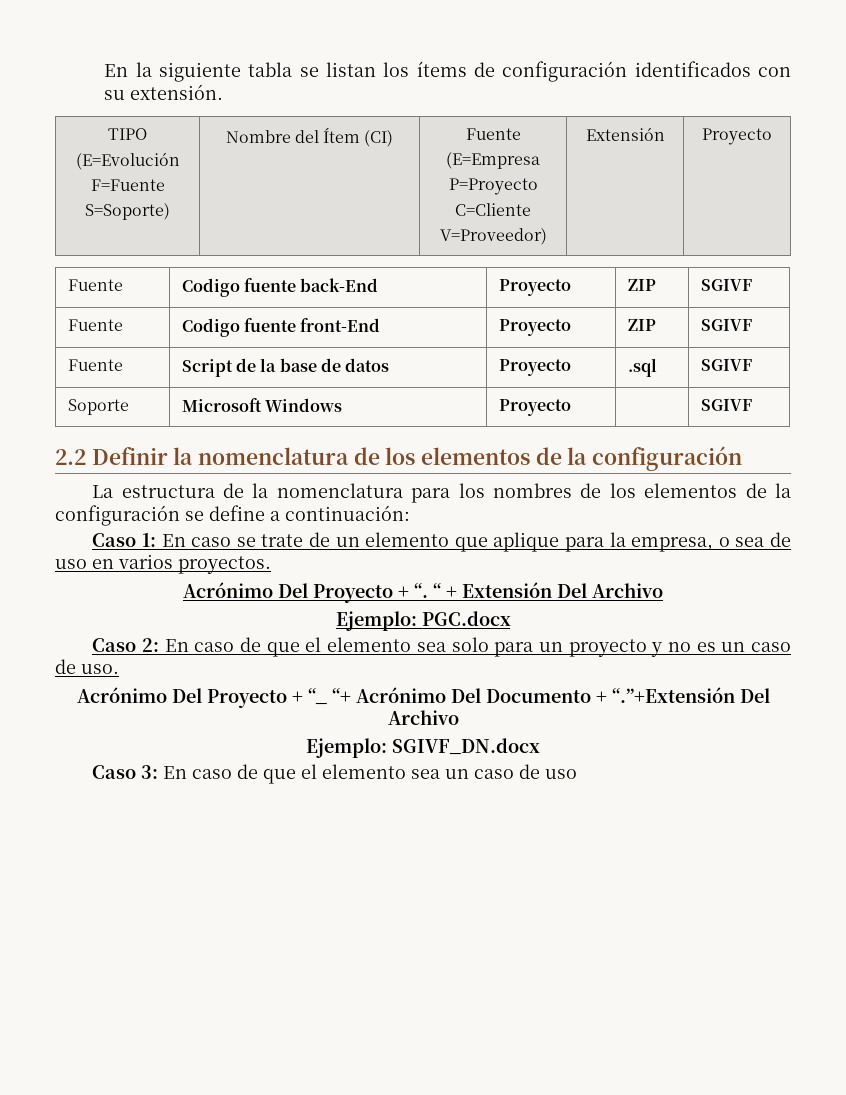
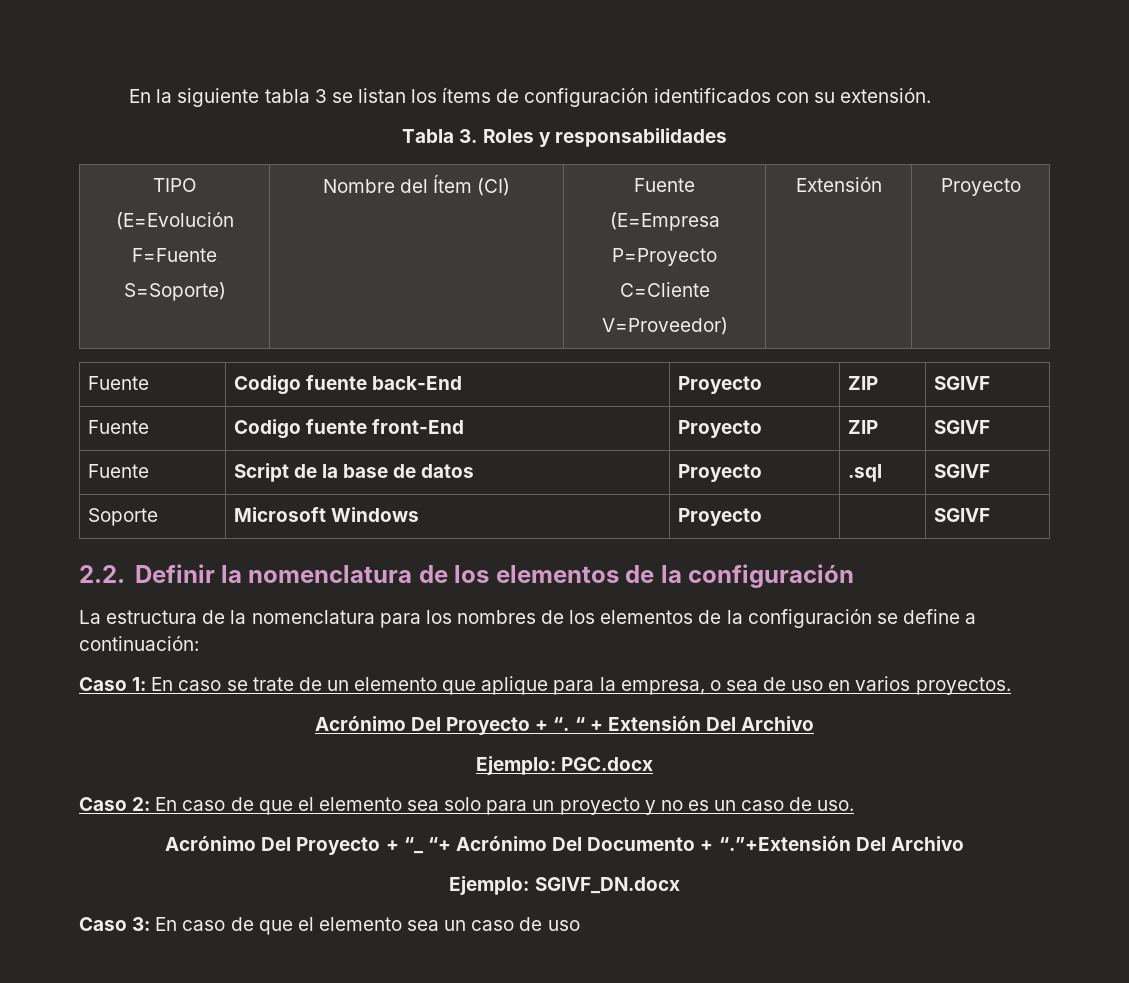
(293, 69) none -> [314,89,327,103] 3
(224, 92) none -> [402,128,727,147] // Tabla 3. Roles y responsabilidades
[55,449,86,465] 2.2 -> [79,565,125,583] 2.2.

